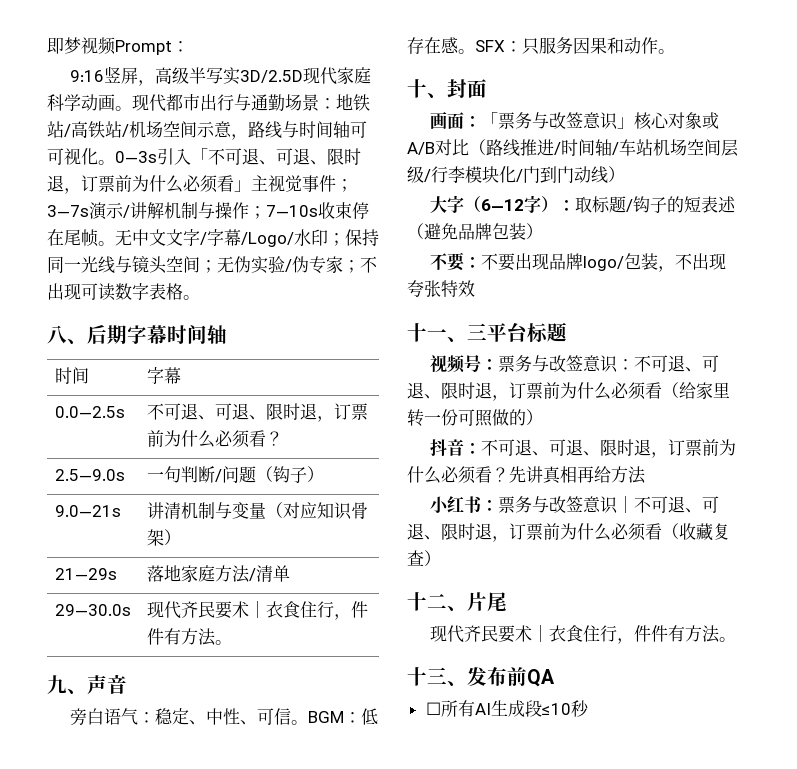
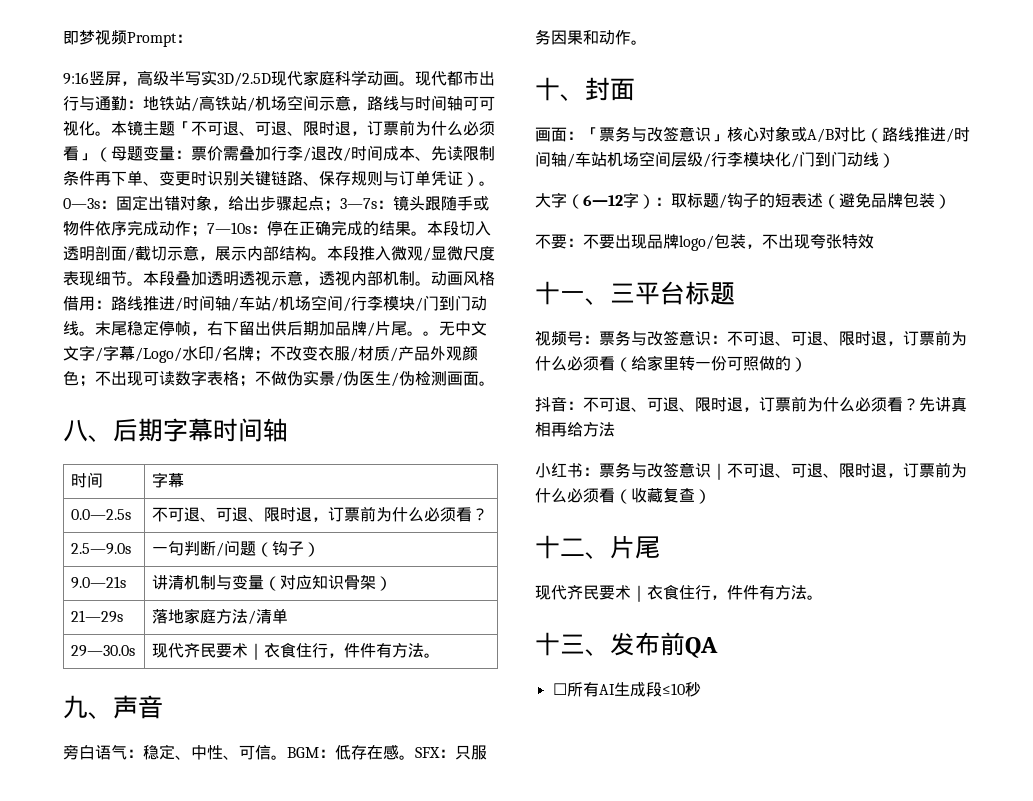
[285,94,319,111] 场景 -> (127, 103) none
[115,148,191,165] 0—3s引入 -> [111,120,175,136] 本镜主题
[251,175,353,192] [47,202,369,220] [47,229,99,247] 主视觉事件；3—7s演示/讲解机制与操作；7—10s收束停在尾帧 -> [95,145,495,162] [63,170,495,187] [63,195,489,212] [63,220,491,237] [63,245,495,262] [63,270,495,286] [63,295,487,312] [63,320,423,337] （母题变量：票价需叠加行李/退改/时间成本、先读限制条件再下单、变更时识别关键链路、保存规则与订单凭证）。0—3s：固定出错对象，给出步骤起点；3—7s：镜头跟随手或物件依序完成动作；7—10s：停在正确完成的结果。本段切入透明剖面/截切示意，展示内部结构。本段推入微观/显微尺度表现细节。本段叠加透明透视示意，透视内部机制。动画风格借用：路线推进/时间轴/车站/机场空间/行李模块/门到门动线。末尾稳定停帧，右下留出供后期加品牌/片尾。
[328,229,379,246] [47,255,343,274] ；保持同一光线与镜头空间；无伪实验/伪专家 -> [214,346,478,362] [63,371,79,386] /名牌；不改变衣服/材质/产品外观颜色
(183, 291) none -> [239,370,479,387] ；不做伪实景/伪医生/伪检测画面

